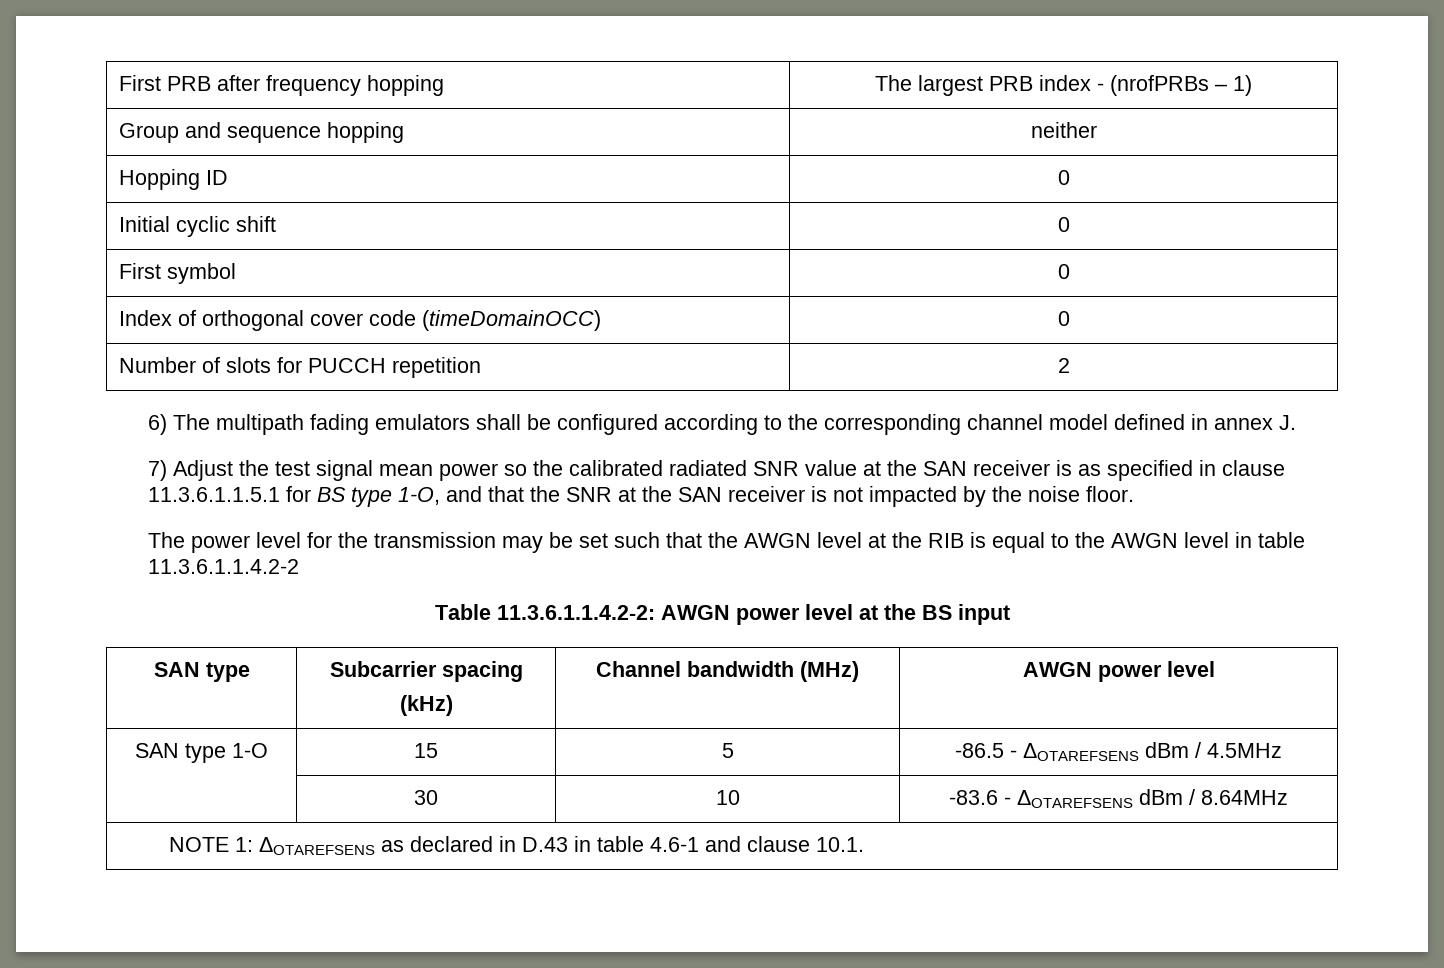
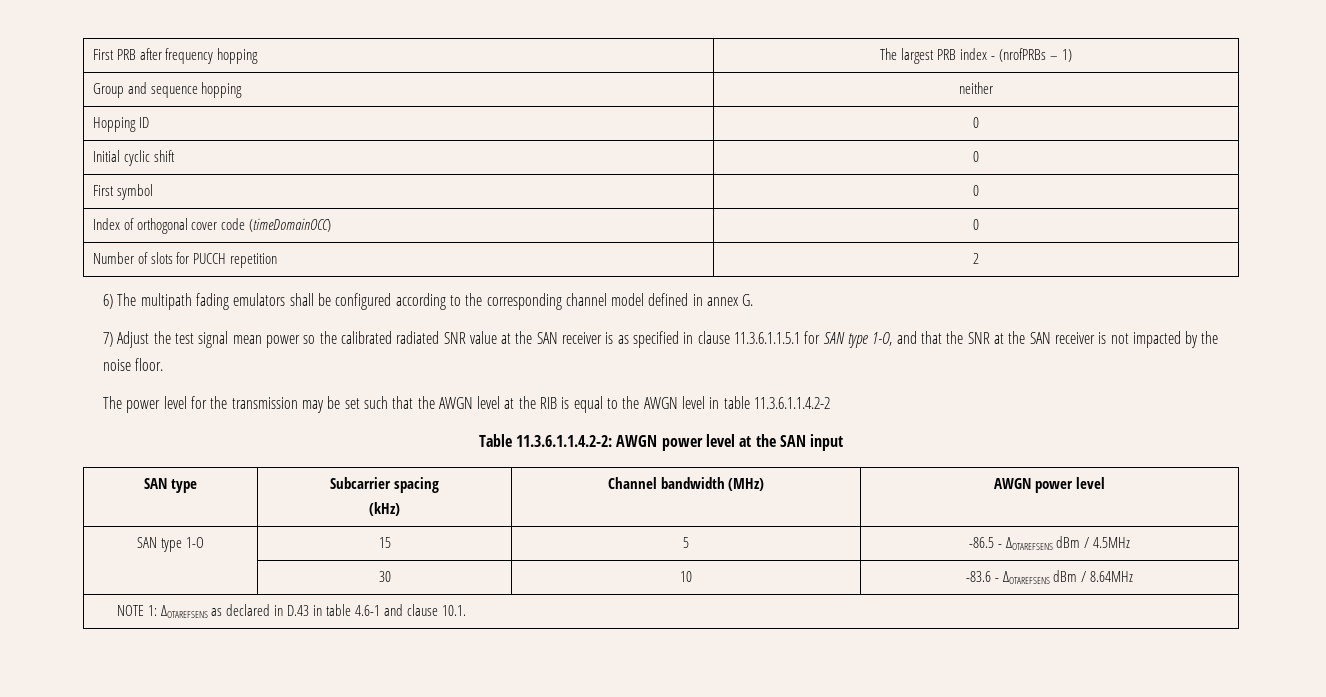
[1279,415,1297,430] J. -> [742,294,754,306] G.
[317,487,347,502] BS -> [823,332,845,344] SAN
[921,605,952,620] BS -> [779,435,806,447] SAN

